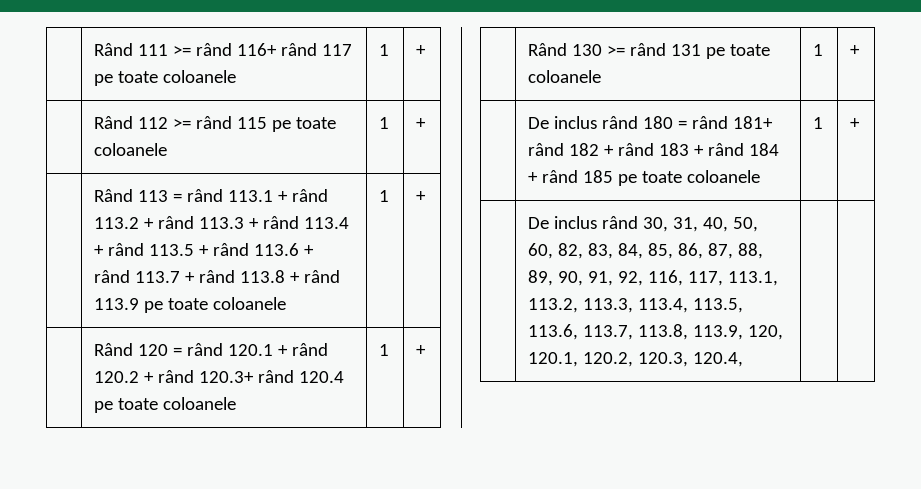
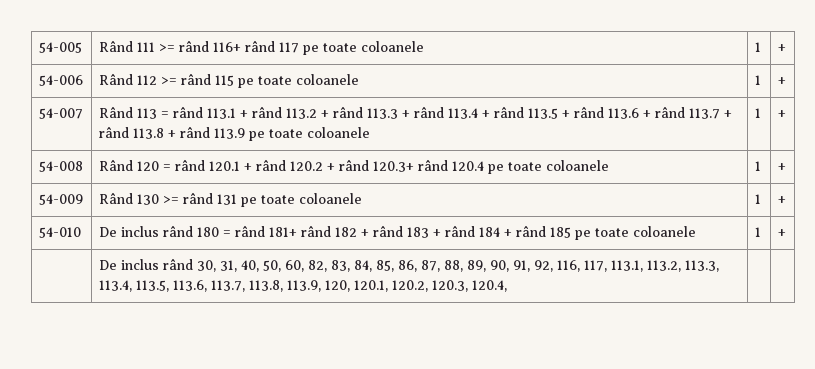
(94, 49) none -> [38,42,82,53] 54-005
(427, 50) none -> [38,75,83,86] 54-006
(427, 123) none -> [38,108,83,119] 54-007
(427, 196) none -> [38,161,83,172] 54-008
(427, 350) none -> [38,194,83,205] 54-009
(861, 50) none -> [38,227,81,238] 54-010

